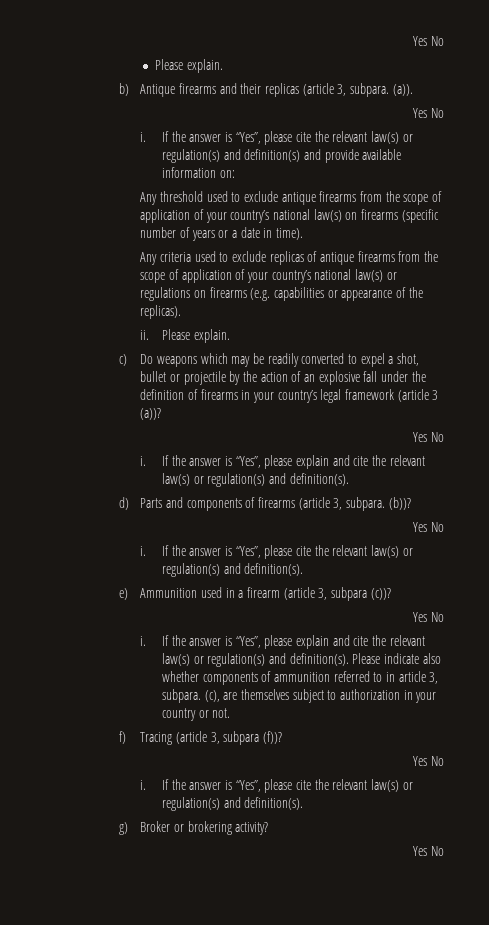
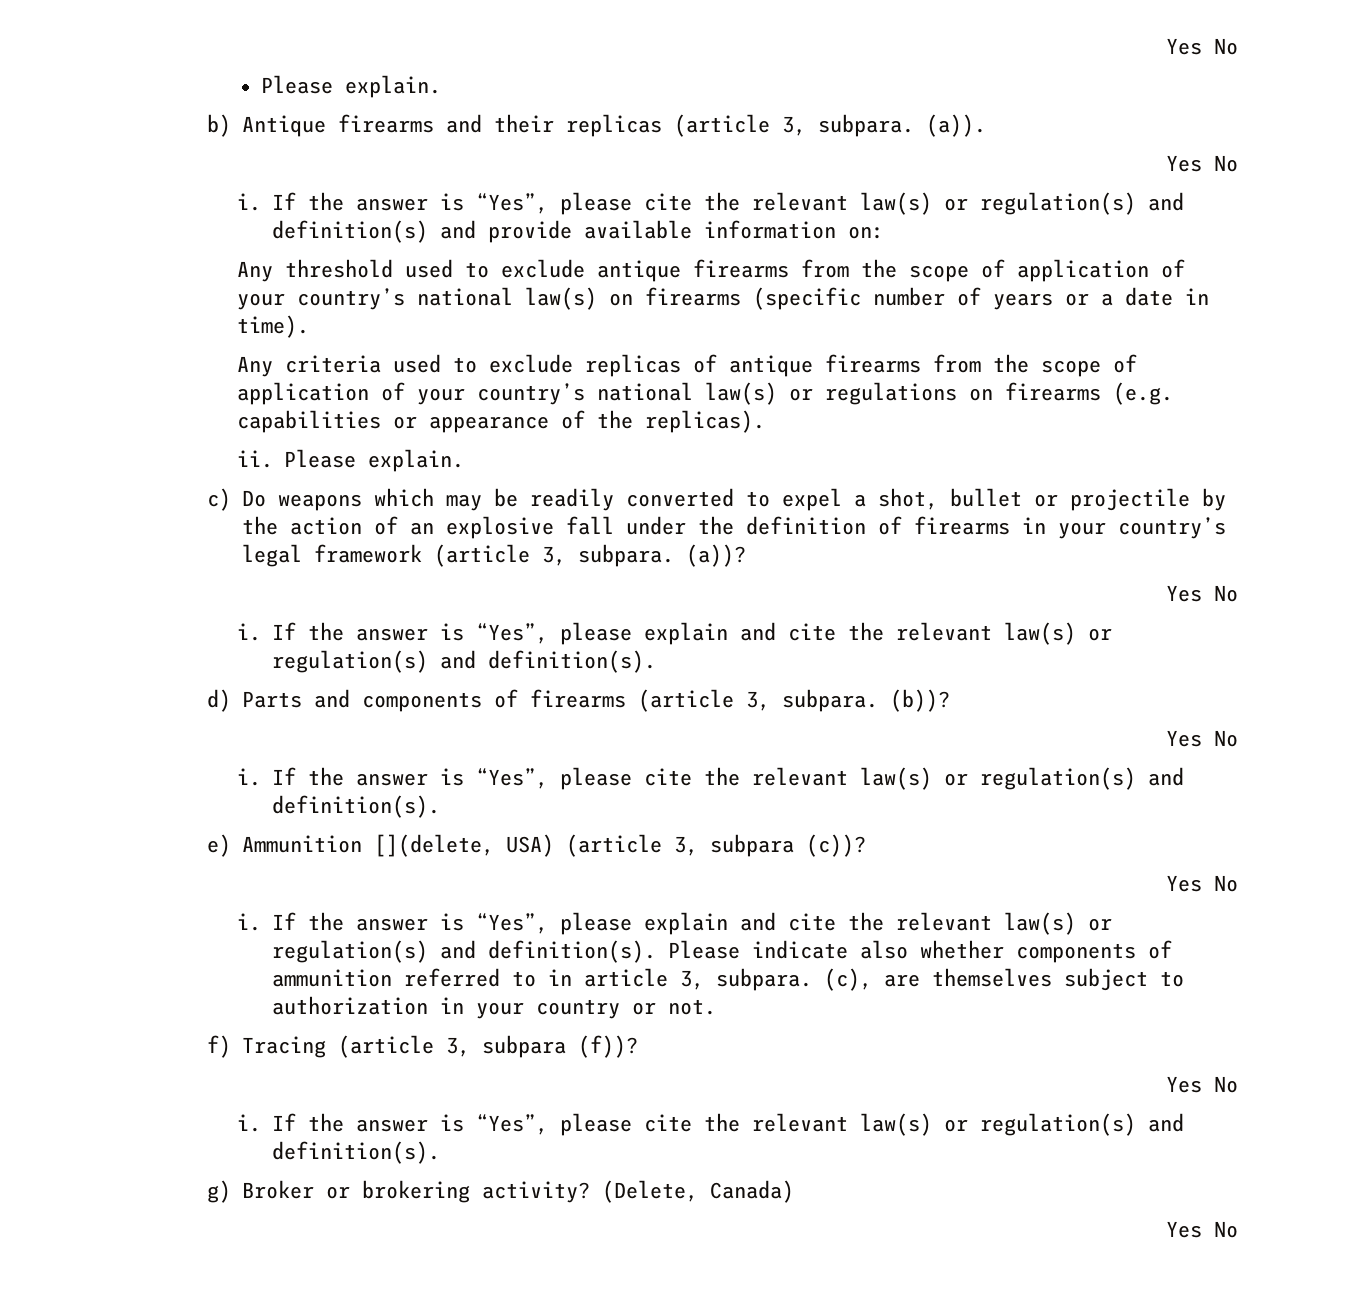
[432,390,439,400] 3 -> [542,544,675,567] 3, subpara.
[201,587,281,598] used in a firearm -> [374,834,555,857] [](delete, USA)
(269, 828) none -> [602,1180,795,1203] (Delete, Canada)

